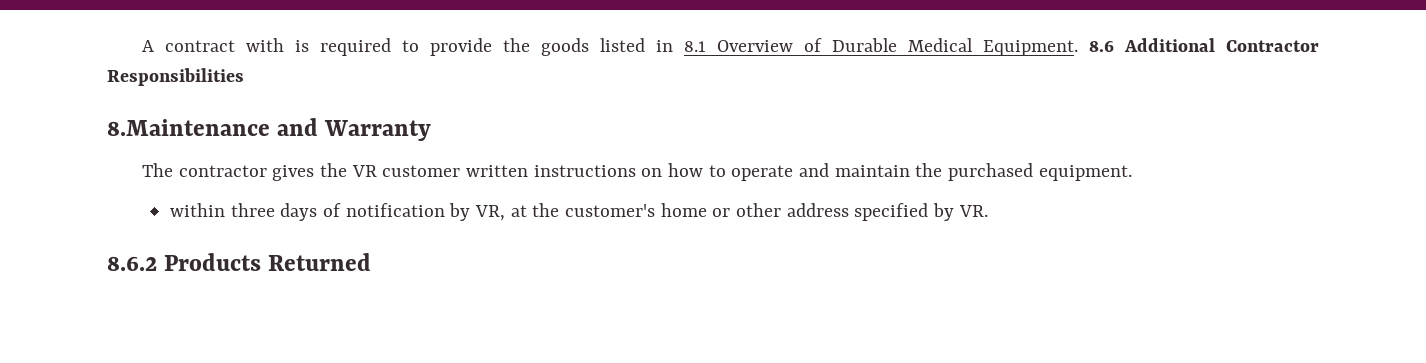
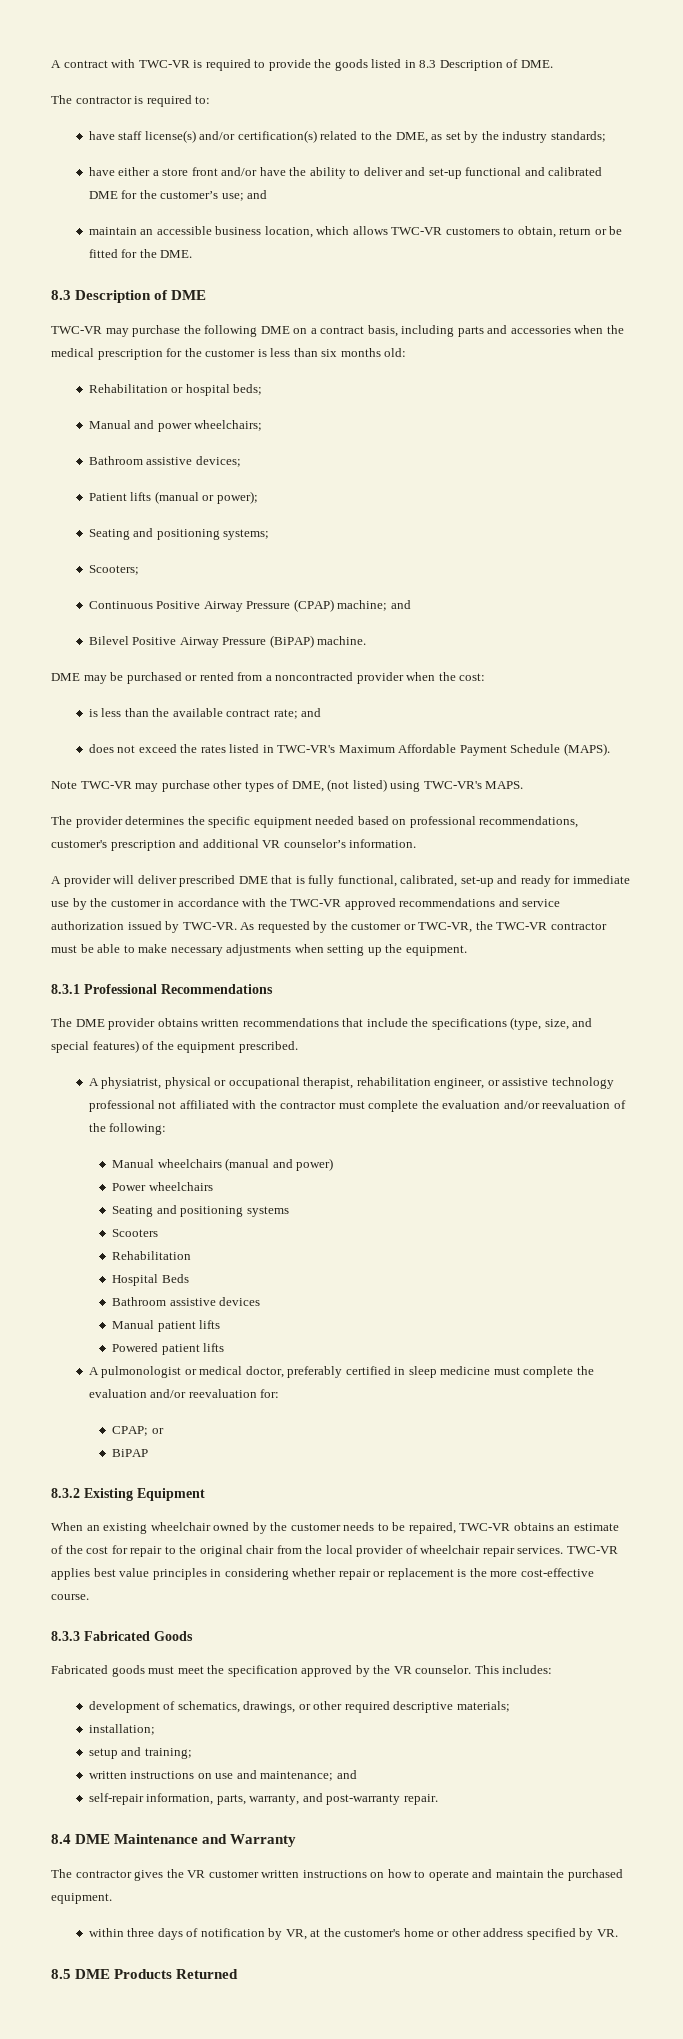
(285, 45) none -> [138,60,190,68] TWC-VR
[684,38,1319,56] [107,68,244,86] [107,119,270,136] 8.1 Overview of Durable Medical Equipment. 8.6 Additional Contractor Responsibilities // 8.Maintenance -> [419,59,553,71] [51,95,211,107] [88,130,606,143] [88,167,603,179] [88,190,268,201] [88,226,623,238] [88,249,193,258] [51,290,207,303] [51,325,624,337] [51,348,407,360] [88,384,263,396] [88,420,263,432] [88,456,241,467] [88,491,258,504] [88,528,270,540] [88,565,139,575] [88,599,411,612] [88,635,367,648] [51,672,486,684] [88,708,322,719] [88,743,610,756] [51,779,524,792] [51,816,579,828] [51,839,417,851] [51,875,630,887] [51,898,561,910] [51,921,607,933] [51,944,467,956] [51,984,273,994] [51,1017,593,1030] [51,1040,298,1053] [88,1077,614,1089] [88,1100,626,1112] [88,1123,167,1135] [112,1158,334,1171] [112,1182,213,1191] [112,1205,289,1217] [112,1229,159,1237] [112,1251,192,1260] [112,1274,189,1286] [112,1297,261,1306] [112,1320,221,1332] [112,1343,225,1355] [88,1366,594,1378] [88,1389,280,1398] [112,1426,164,1436] [112,1449,149,1457] [51,1488,205,1501] [51,1522,619,1534] [51,1545,618,1557] [51,1568,594,1580] [51,1594,89,1600] [51,1631,193,1641] [51,1665,553,1677] [88,1701,510,1713] [88,1724,155,1735] [88,1747,192,1759] [88,1770,357,1781] [88,1793,438,1805] [51,1834,199,1844] 8.3 Description of DME. // The contractor is required to: // have staff license(s) and/or certification(s) related to the DME, as set by the industry standards; // have either a store front and/or have the ability to deliver and set-up functional and calibrated DME for the customer’s use; and // maintain an accessible business location, which allows TWC-VR customers to obtain, return or be fitted for the DME. // 8.3 Description of DME // TWC-VR may purchase the following DME on a contract basis, including parts and accessories when the medical prescription for the customer is less than six months old: // Rehabilitation or hospital beds; // Manual and power wheelchairs; // Bathroom assistive devices; // Patient lifts (manual or power); // Seating and positioning systems; // Scooters; // Continuous Positive Airway Pressure (CPAP) machine; and // Bilevel Positive Airway Pressure (BiPAP) machine. // DME may be purchased or rented from a noncontracted provider when the cost: // is less than the available contract rate; and // does not exceed the rates listed in TWC-VR's Maximum Affordable Payment Schedule (MAPS). // Note TWC-VR may purchase other types of DME, (not listed) using TWC-VR's MAPS. // The provider determines the specific equipment needed based on professional recommendations, customer's prescription and additional VR counselor’s information. // A provider will deliver prescribed DME that is fully functional, calibrated, set-up and ready for immediate use by the customer in accordance with the TWC-VR approved recommendations and service authorization issued by TWC-VR. As requested by the customer or TWC-VR, the TWC-VR contractor must be able to make necessary adjustments when setting up the equipment. // 8.3.1 Professional Recommendations // The DME provider obtains written recommendations that include the specifications (type, size, and special features) of the equipment prescribed. // A physiatrist, physical or occupational therapist, rehabilitation engineer, or assistive technology professional not affiliated with the contractor must complete the evaluation and/or reevaluation of the following: // Manual wheelchairs (manual and power) // Power wheelchairs // Seating and positioning systems // Scooters // Rehabilitation // Hospital Beds // Bathroom assistive devices // Manual patient lifts // Powered patient lifts // A pulmonologist or medical doctor, preferably certified in sleep medicine must complete the evaluation and/or reevaluation for: // CPAP; or // BiPAP // 8.3.2 Existing Equipment // When an existing wheelchair owned by the customer needs to be repaired, TWC-VR obtains an estimate of the cost for repair to the original chair from the local provider of wheelchair repair services. TWC-VR applies best value principles in considering whether repair or replacement is the more cost-effective course. // 8.3.3 Fabricated Goods // Fabricated goods must meet the specification approved by the VR counselor. This includes: // development of schematics, drawings, or other required descriptive materials; // installation; // setup and training; // written instructions on use and maintenance; and // self-repair information, parts, warranty, and post-warranty repair. // 8.4 DME Maintenance
[107,256,157,271] 8.6.2 -> [51,1969,111,1979] 8.5 DME

